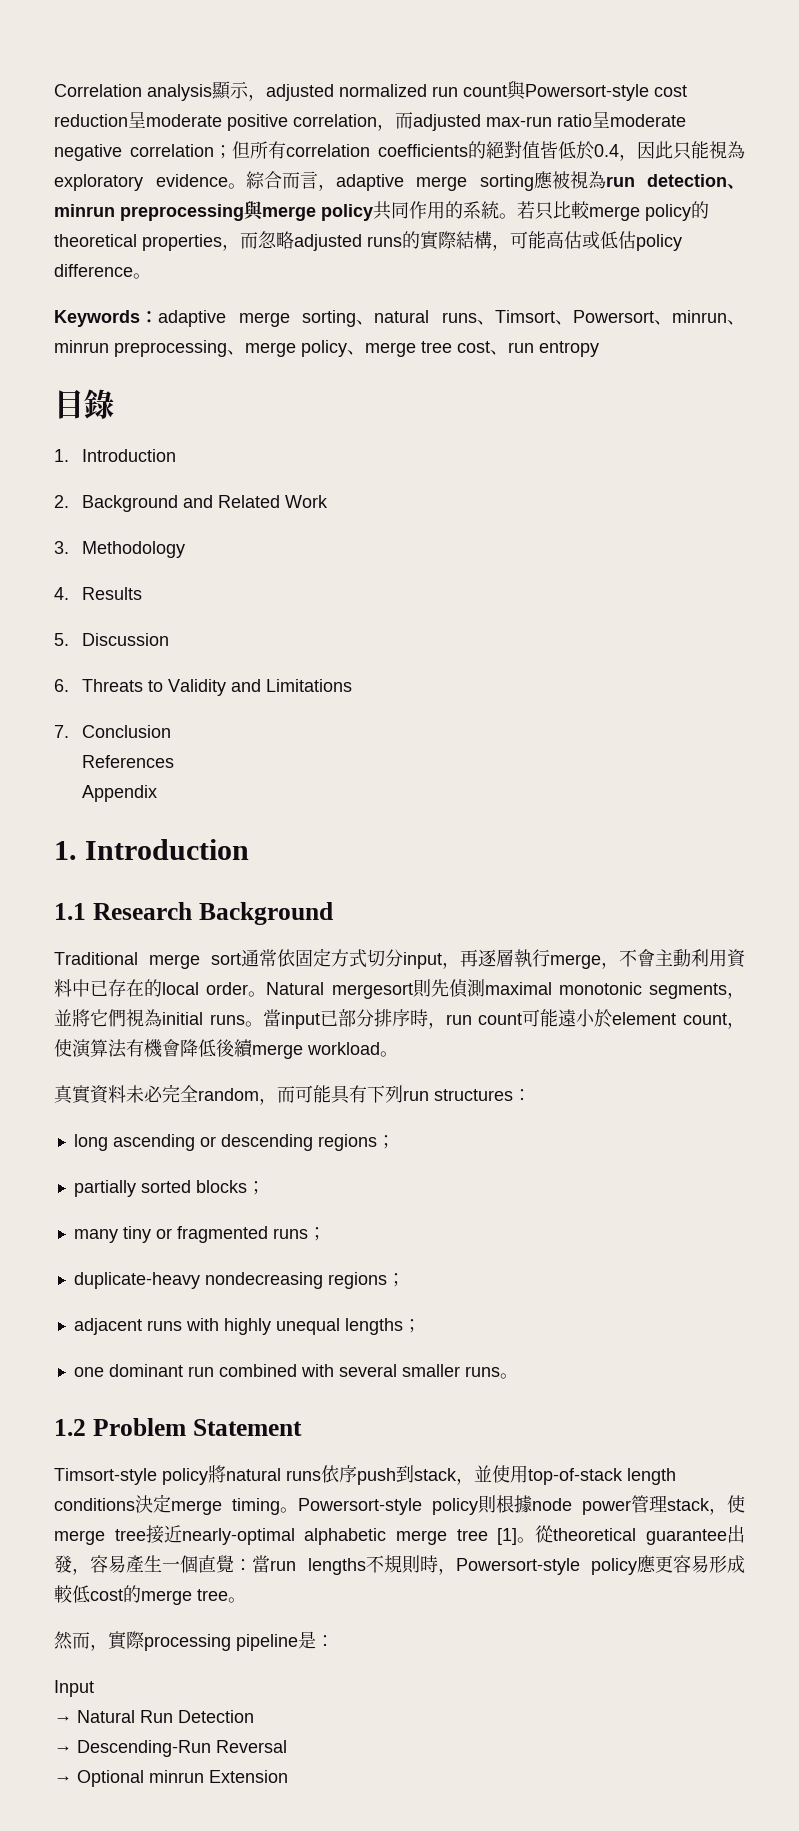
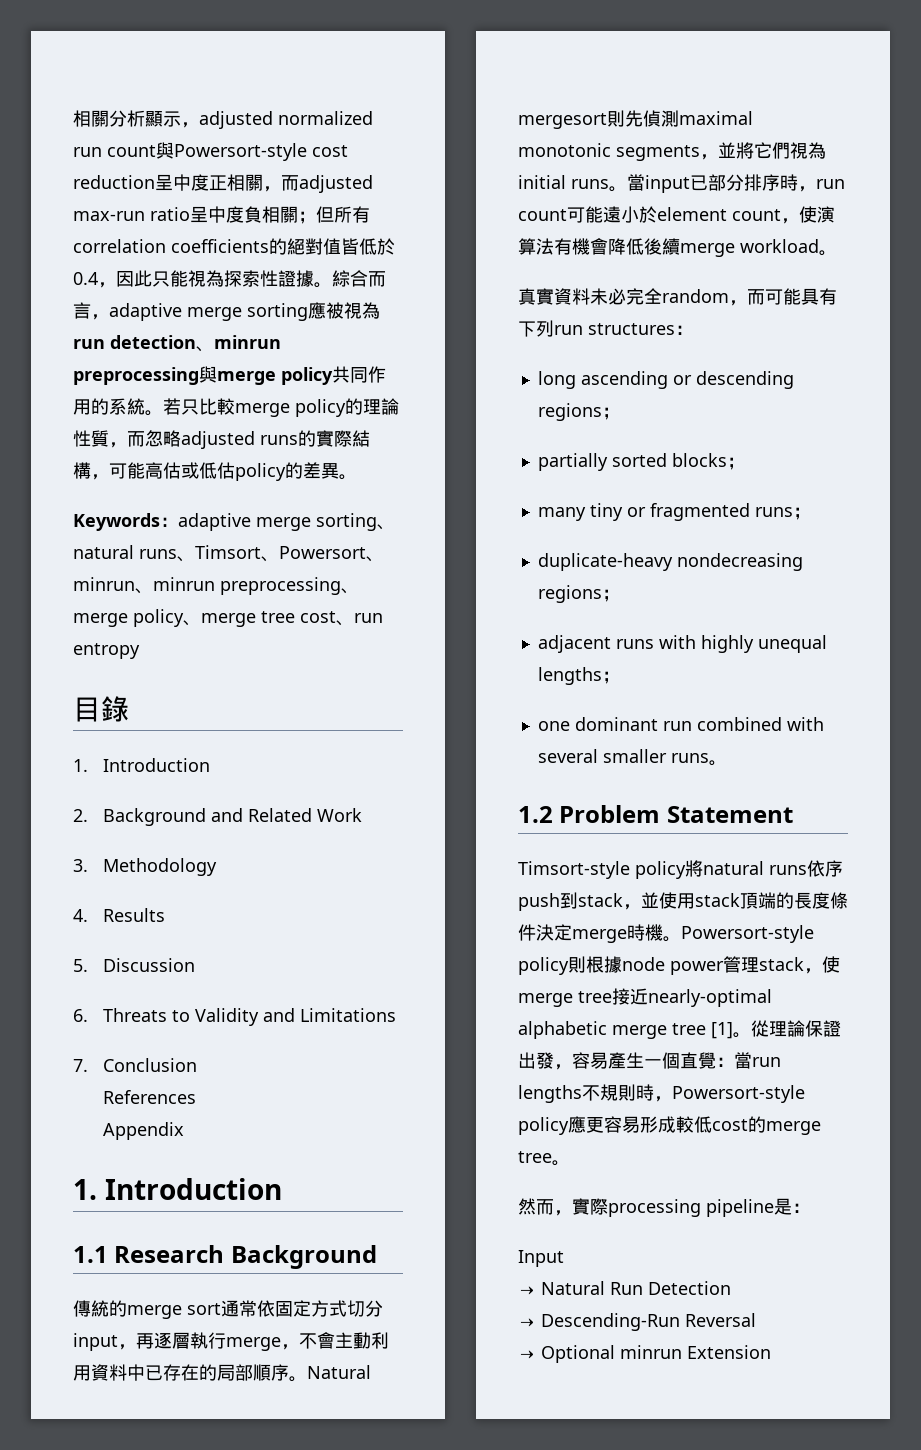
[54,84,212,101] Correlation analysis -> [73,110,145,127] 相關分析
[146,114,377,131] moderate positive correlation -> [173,174,263,191] 中度正相關
[610,114,686,127] [54,144,214,161] moderate negative correlation -> [208,206,298,223] 中度負相關
[54,174,228,191] exploratory evidence -> [224,270,314,287] 探索性證據
[54,234,222,251] theoretical properties -> [363,398,399,415] [73,430,109,447] 理論性質
[54,264,133,277] difference -> [285,462,339,479] 的差異
[54,952,138,965] Traditional -> [73,1300,127,1317] 傳統的
[162,982,249,995] local order -> [217,1364,289,1381] 局部順序
[528,1468,676,1485] [54,1498,135,1511] top-of-stack length conditions -> [695,892,848,909] [518,924,536,941] stack頂端的長度條件
[232,1498,280,1515] timing -> [627,924,663,941] 時機
[553,1528,728,1545] theoretical guarantee -> [769,1020,841,1037] 理論保證

